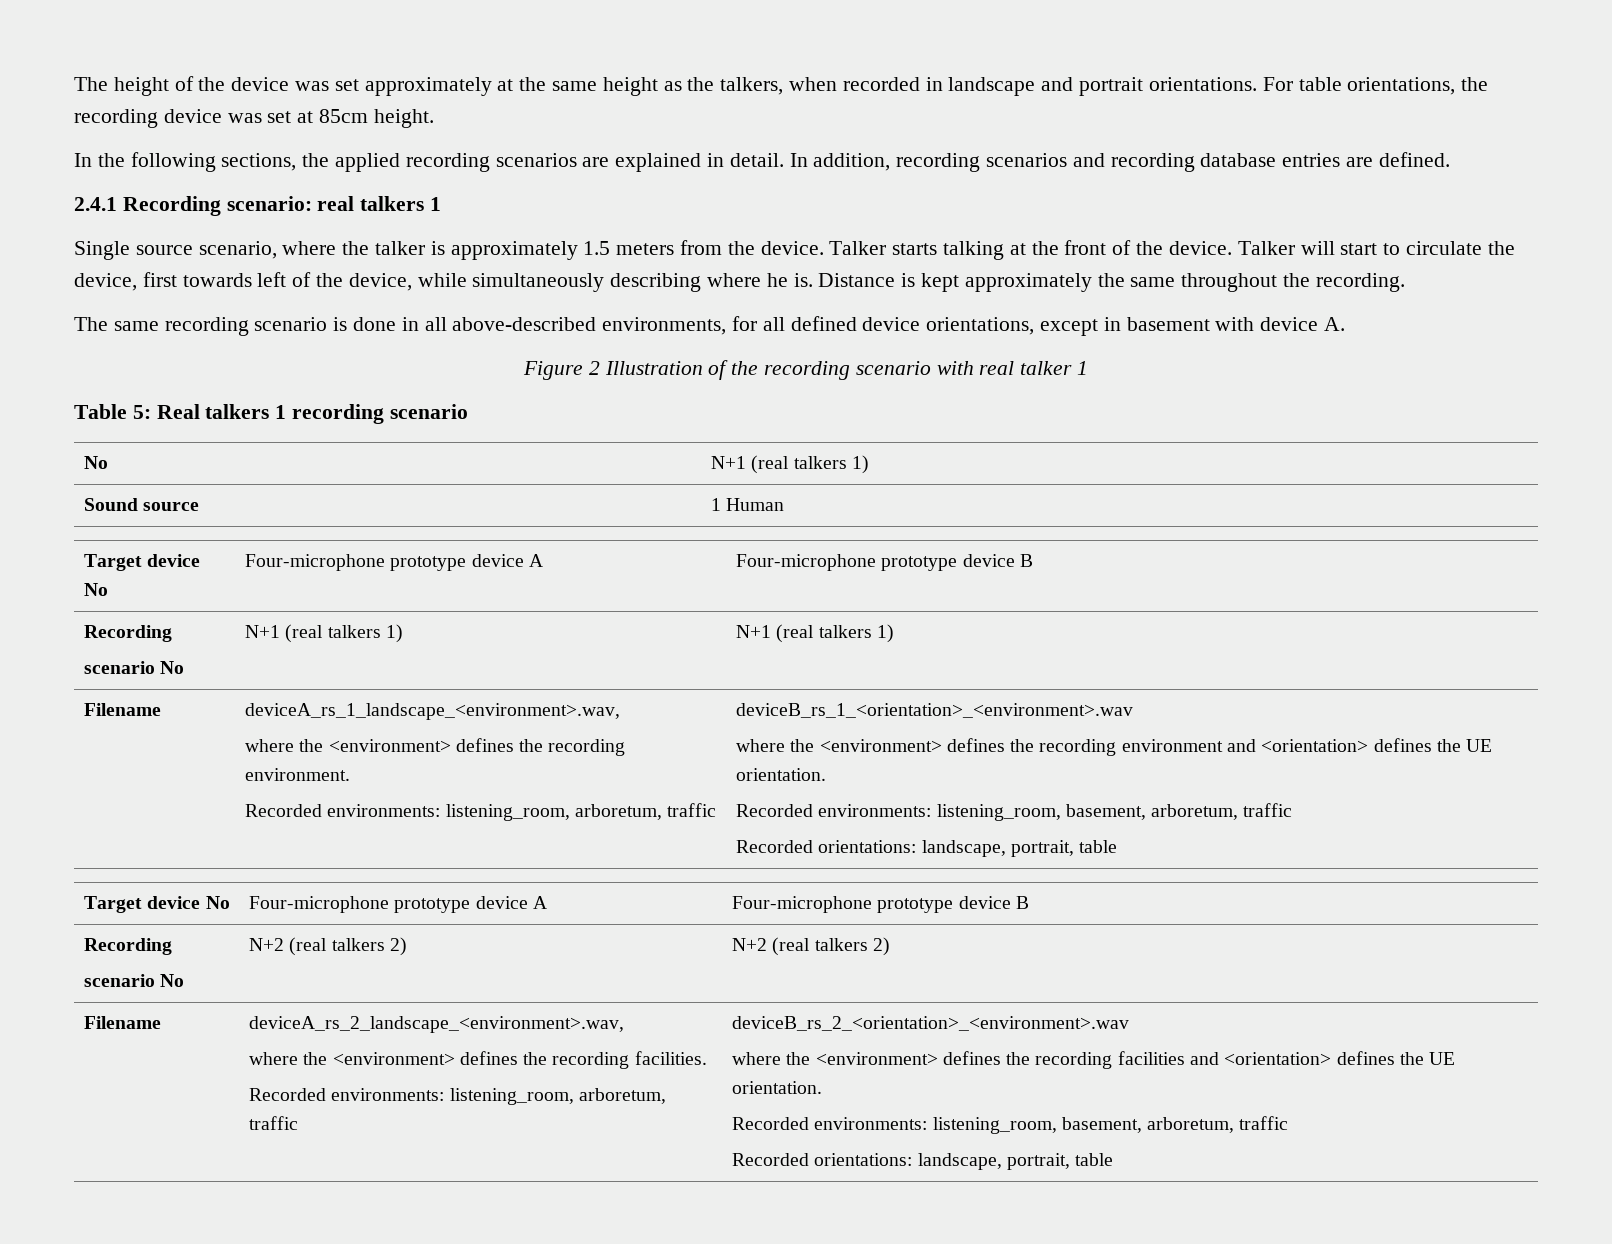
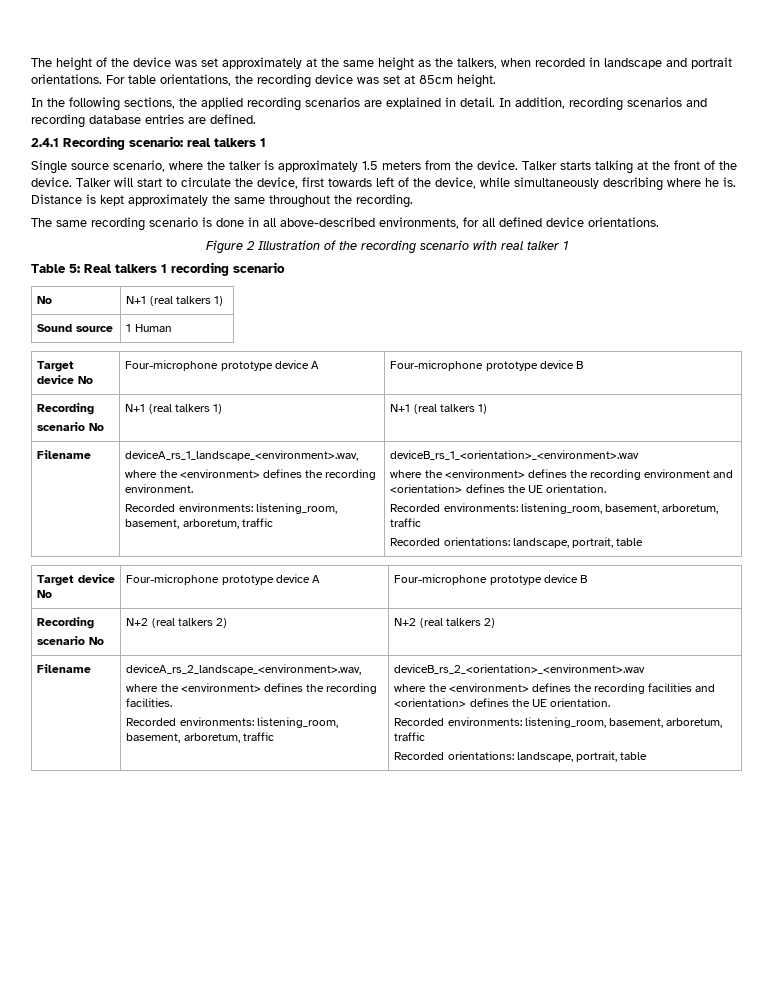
[926,317,1346,336] orientations, except in basement with device A. -> [588,217,659,227] orientations.
(570, 812) none -> [125,519,180,529] basement,
(574, 1096) none -> [126,733,181,743] basement,

